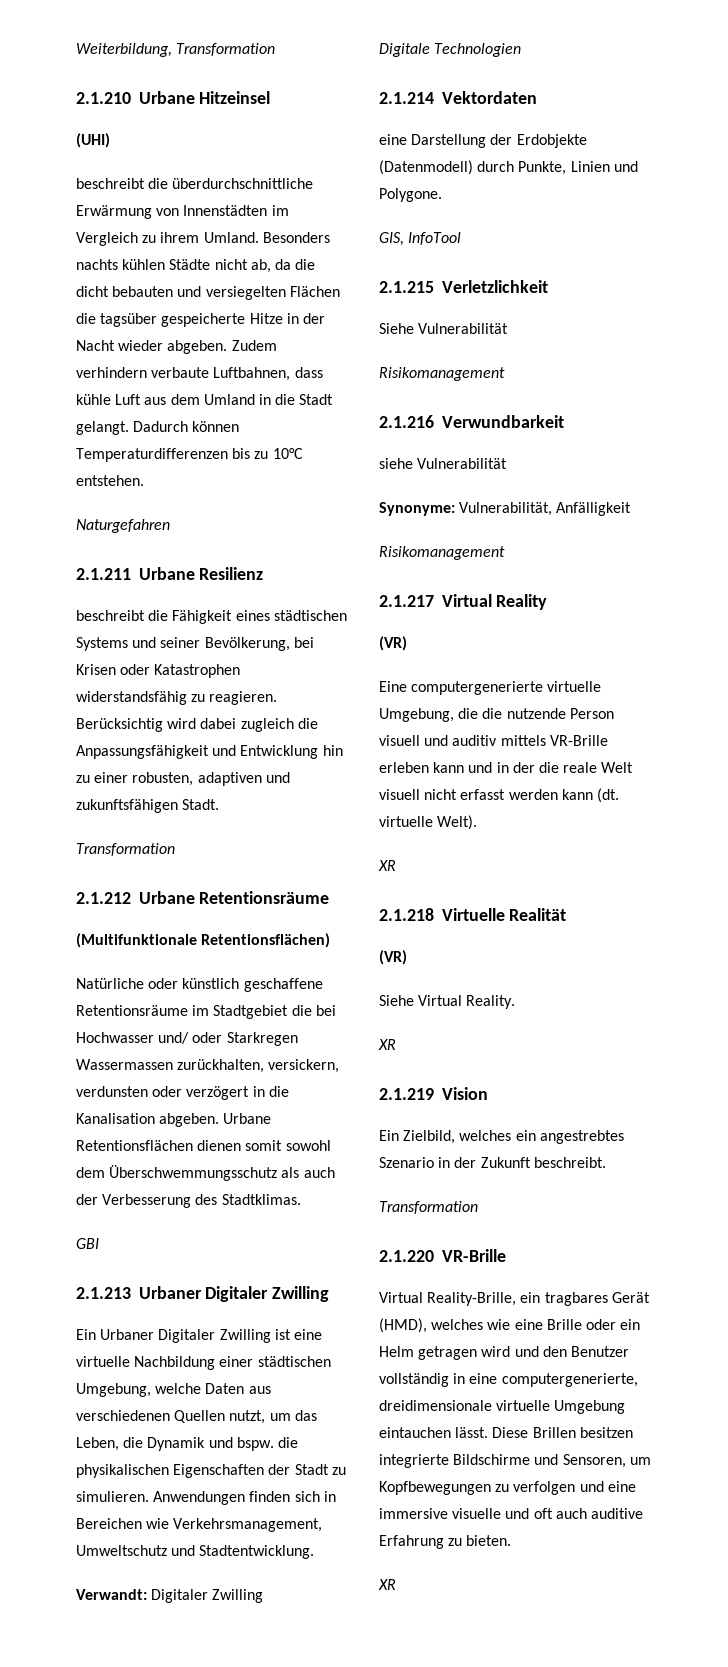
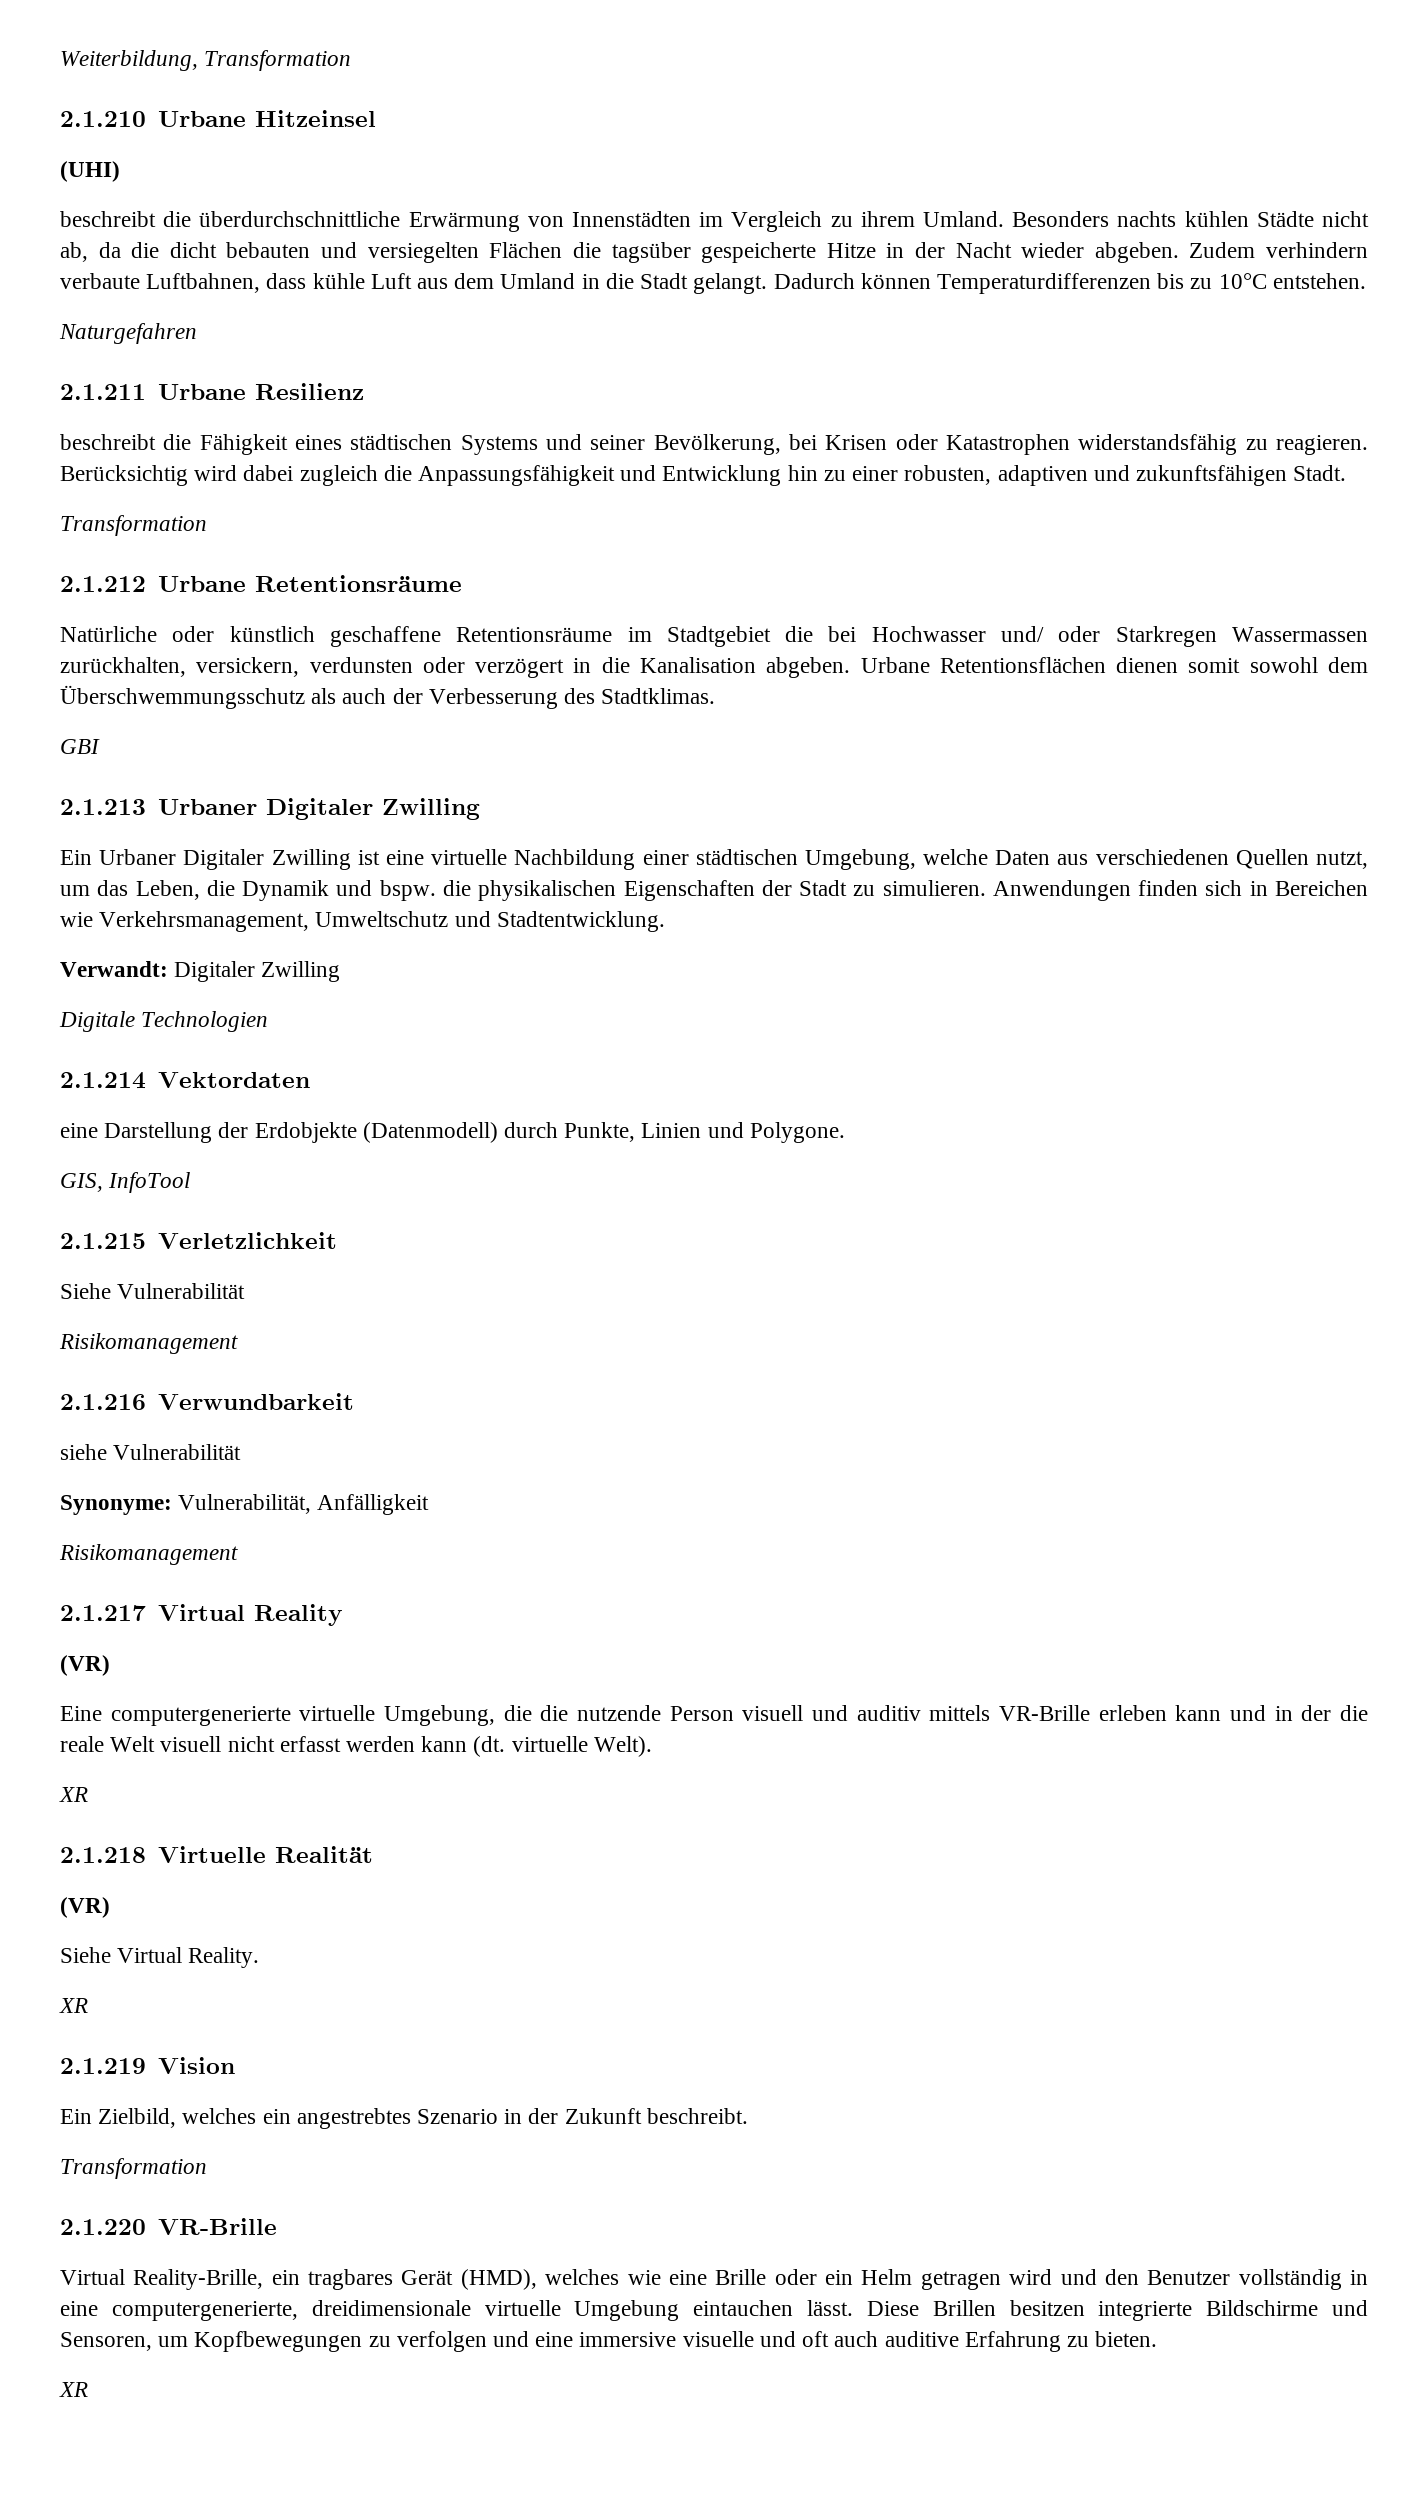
[76,933,331,948] // (Multifunktionale Retentionsflächen) -> (462, 583) none

